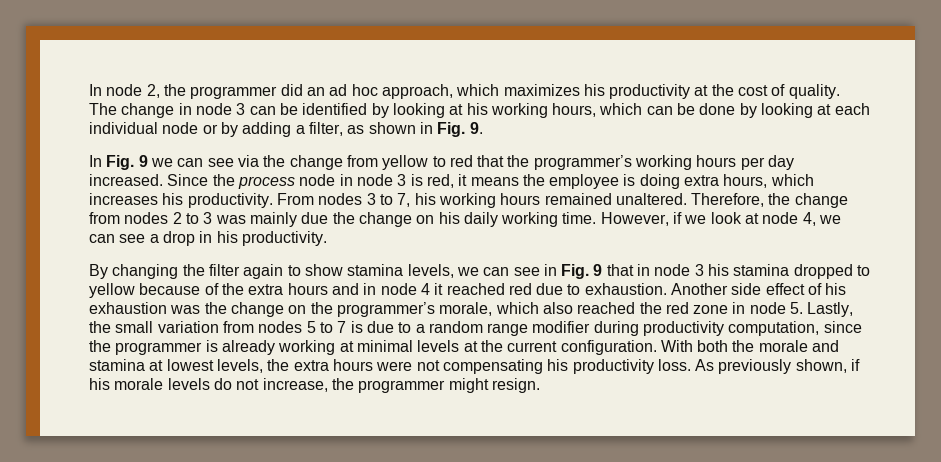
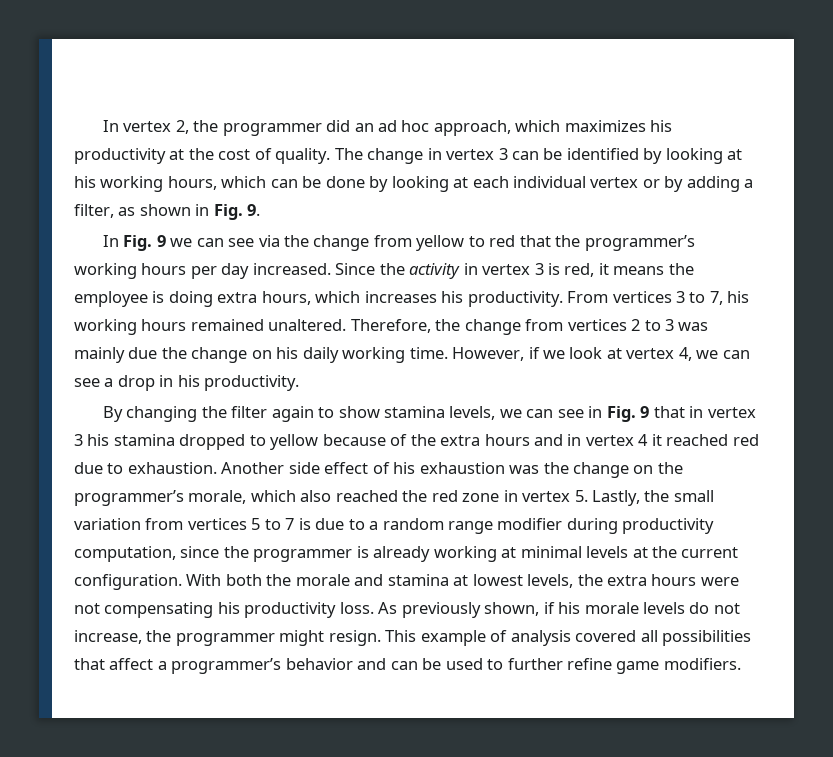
[89,84,143,96] In node -> [102,120,172,132] In vertex
[195,103,232,115] node -> [446,149,495,160] vertex
[162,122,199,134] node -> [590,177,639,188] vertex
[237,174,393,189] process node in node -> [409,263,531,279] activity in vertex
[318,193,363,205] nodes -> [612,291,672,303] vertices
[124,212,169,224] nodes -> [567,319,627,331] vertices
[762,212,799,224] node -> [626,348,675,359] vertex
[654,264,691,276] node -> [707,407,756,418] vertex
[380,283,417,295] node -> [585,435,634,446] vertex
[749,302,786,314] node -> [522,491,571,502] vertex
[258,321,303,333] nodes -> [187,518,247,530] vertices
(540, 385) none -> [385,630,752,646] [74,658,741,674] This example of analysis covered all possibilities that affect a programmer’s behavior and can be used to further refine game modifiers.

